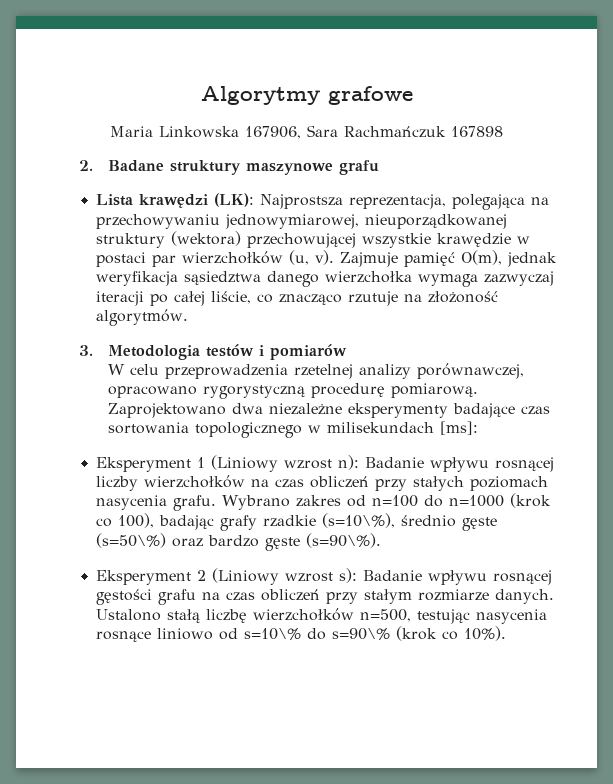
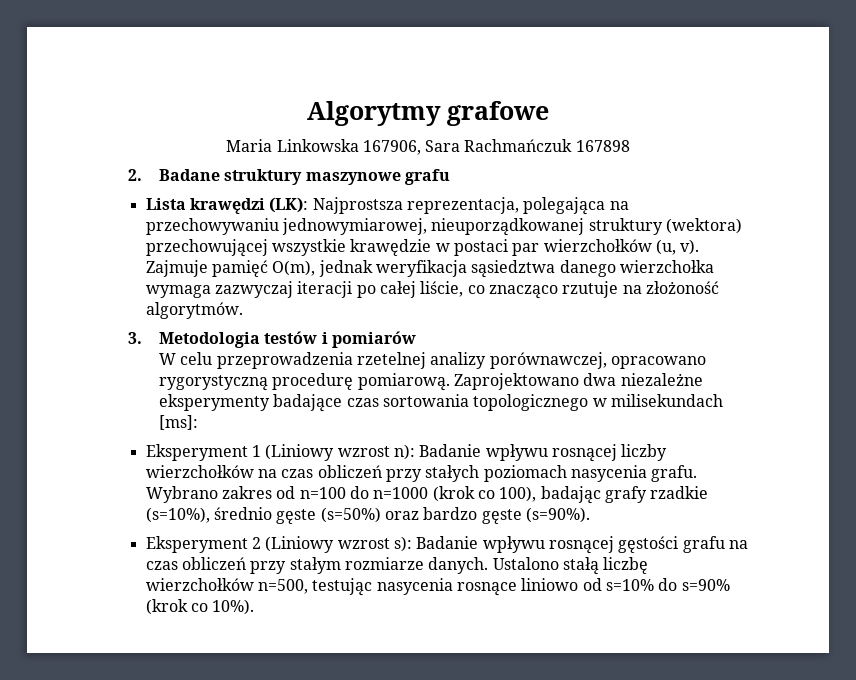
[322,513,396,528] (s=10\%), -> [145,507,210,523] (s=10%),
[96,533,167,548] (s=50\%) -> [320,507,381,523] (s=50%)
[306,533,382,548] (s=90\%). -> [525,507,590,523] (s=90%).
[244,628,391,640] s=10\% do s=90\% -> [605,578,730,591] s=10% do s=90%

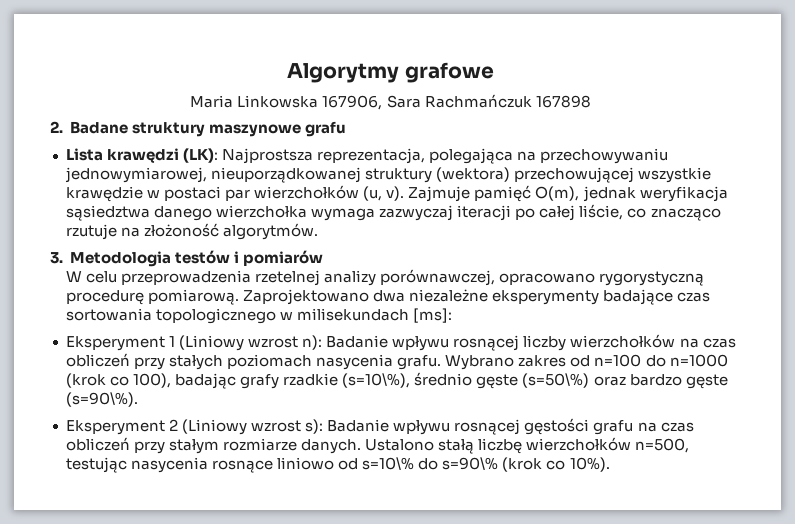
[145,507,210,523] (s=10%), -> [342,373,411,388] (s=10\%),
[320,507,381,523] (s=50%) -> [522,373,590,388] (s=50\%)
[525,507,590,523] (s=90%). -> [66,392,139,407] (s=90\%).
[605,578,730,591] s=10% do s=90% -> [362,457,499,470] s=10\% do s=90\%

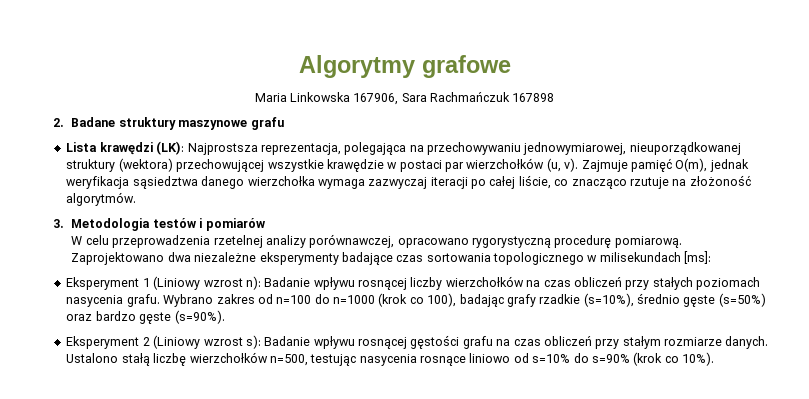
[342,373,411,388] (s=10\%), -> [583,293,634,307] (s=10%),
[522,373,590,388] (s=50\%) -> [718,293,766,307] (s=50%)
[66,392,139,407] (s=90\%). -> [174,310,225,324] (s=90%).
[362,457,499,470] s=10\% do s=90\% -> [532,353,630,363] s=10% do s=90%

